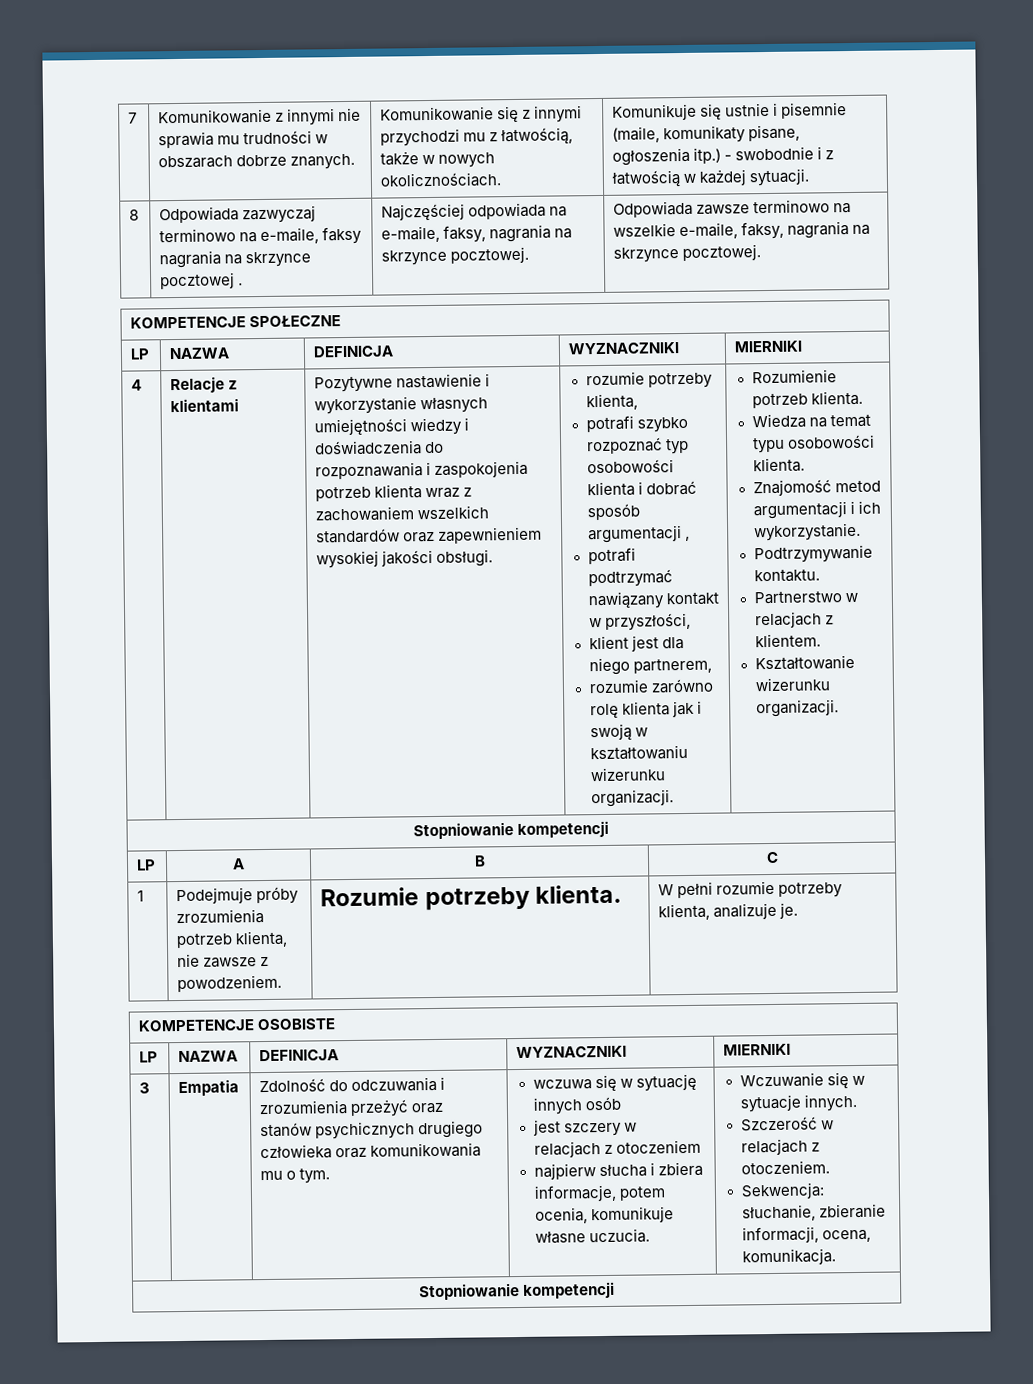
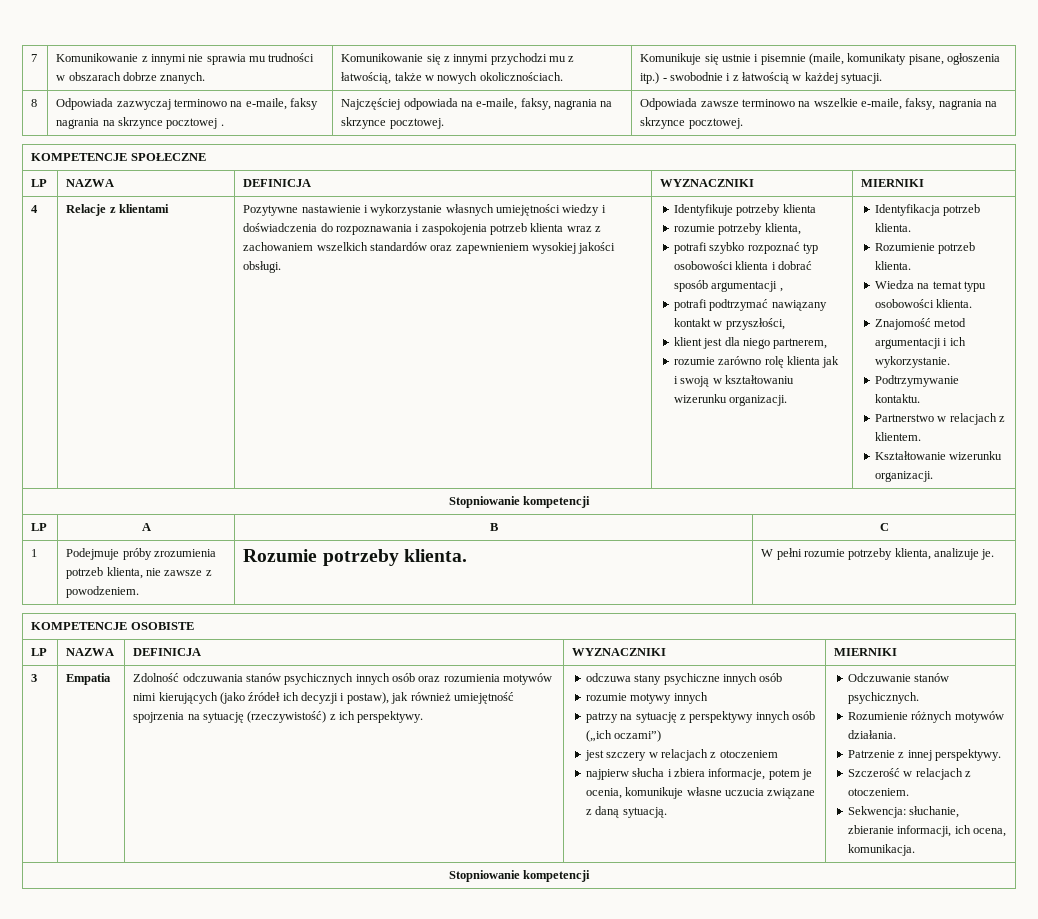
(494, 558) none -> [673,204,816,216] Identyfikuje potrzeby klienta //
(674, 798) none -> [874,204,981,216] [874,223,911,232] Identyfikacja potrzeb klienta. //
[329,1076,446,1092] [259,1099,444,1117] [260,1120,484,1140] [260,1142,482,1160] [260,1168,331,1184] [532,1073,697,1092] [532,1096,621,1115] do odczuwania i zrozumienia przeżyć oraz stanów psychicznych drugiego człowieka oraz komunikowania mu o tym. | wczuwa się w sytuację innych osób -> [182,673,553,685] [133,692,514,704] [133,711,424,723] [585,673,783,685] [585,692,708,704] [585,711,816,723] [585,730,662,742] odczuwania stanów psychicznych innych osób oraz rozumienia motywów nimi kierujących (jako źródeł ich decyzji i postaw), jak również umiejętność spojrzenia na sytuację (rzeczywistość) z ich perspektywy. | odczuwa stany psychiczne innych osób // rozumie motywy innych // patrzy na sytuację z perspektywy innych osób („ich oczami”)
(666, 1193) none -> [802,769,813,780] je
[588,1228,650,1244] [739,1072,865,1089] [739,1093,857,1113] uczucia. | Wczuwanie się w sytuacje innych. -> [725,788,816,799] [585,806,667,818] [847,673,950,682] [847,692,919,704] [847,711,1004,723] [847,730,896,739] [847,749,1002,761] uczucia związane z daną sytuacją. | Odczuwanie stanów psychicznych. // Rozumienie różnych motywów działania. // Patrzenie z innej perspektywy.
(819, 1235) none -> [954,825,971,834] ich

